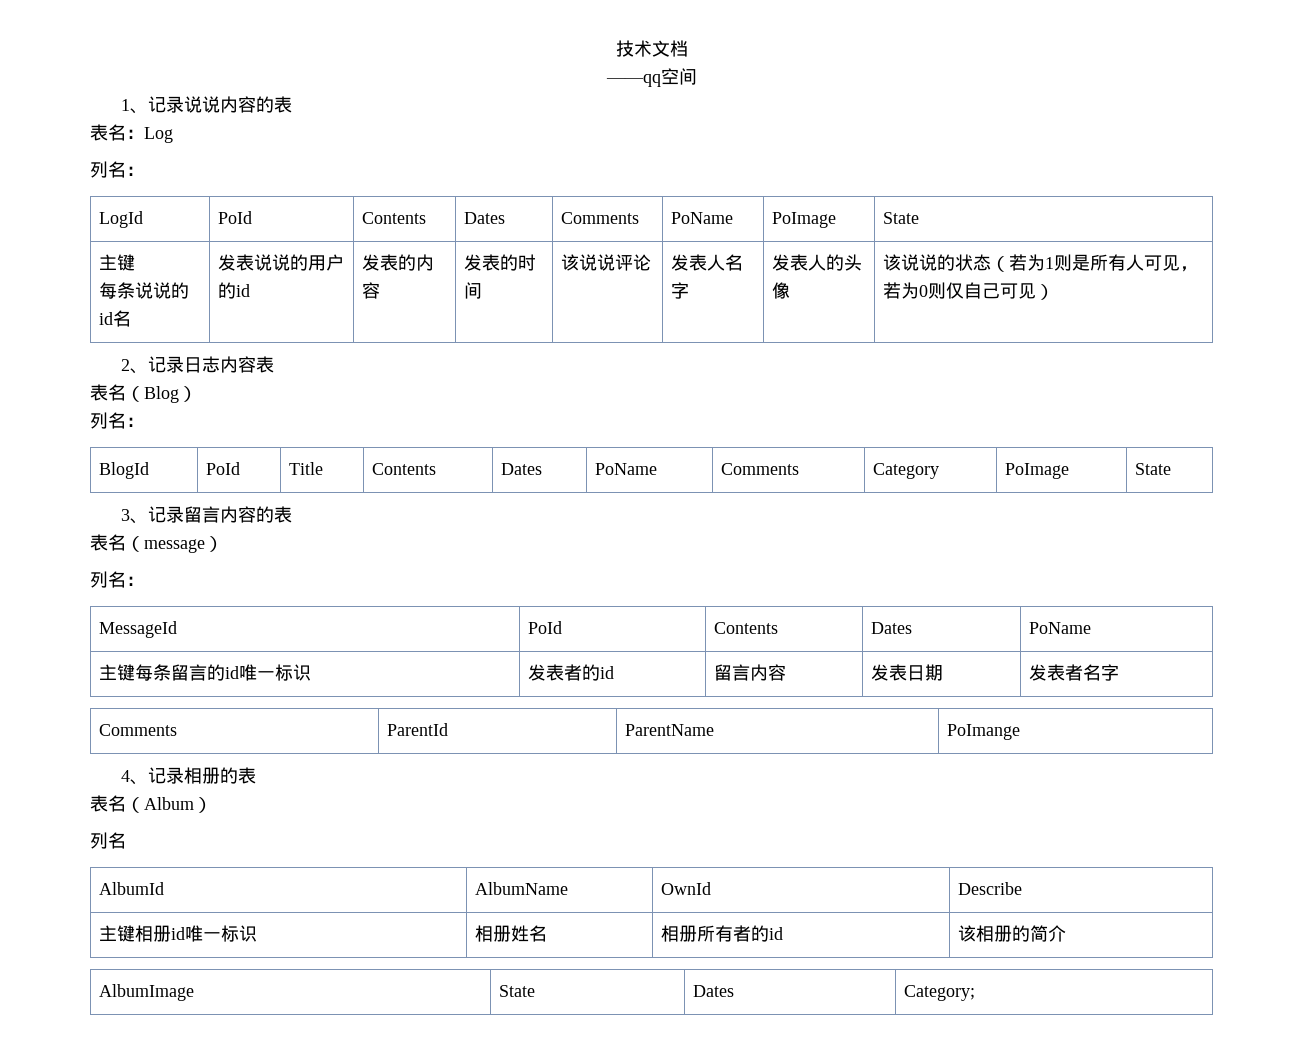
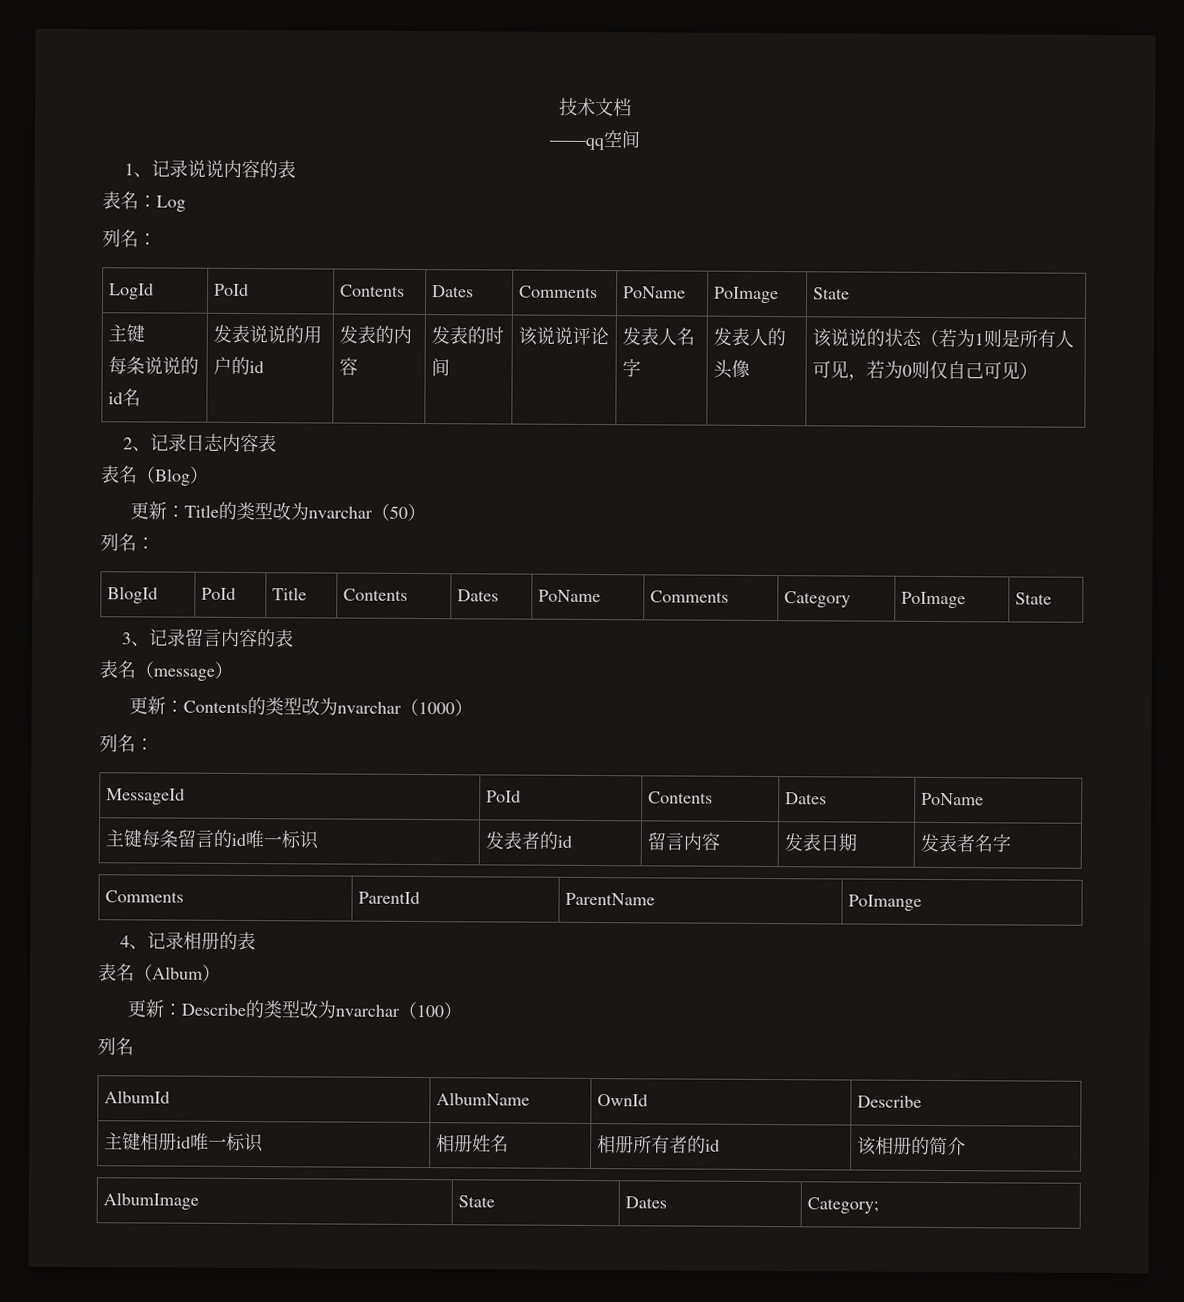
(197, 394) none -> [130,501,427,522] // 更新：Title的类型改为nvarchar（50）
(223, 544) none -> [129,696,474,717] // 更新：Contents的类型改为nvarchar（1000）
(212, 805) none -> [127,999,463,1020] // 更新：Describe的类型改为nvarchar（100）

